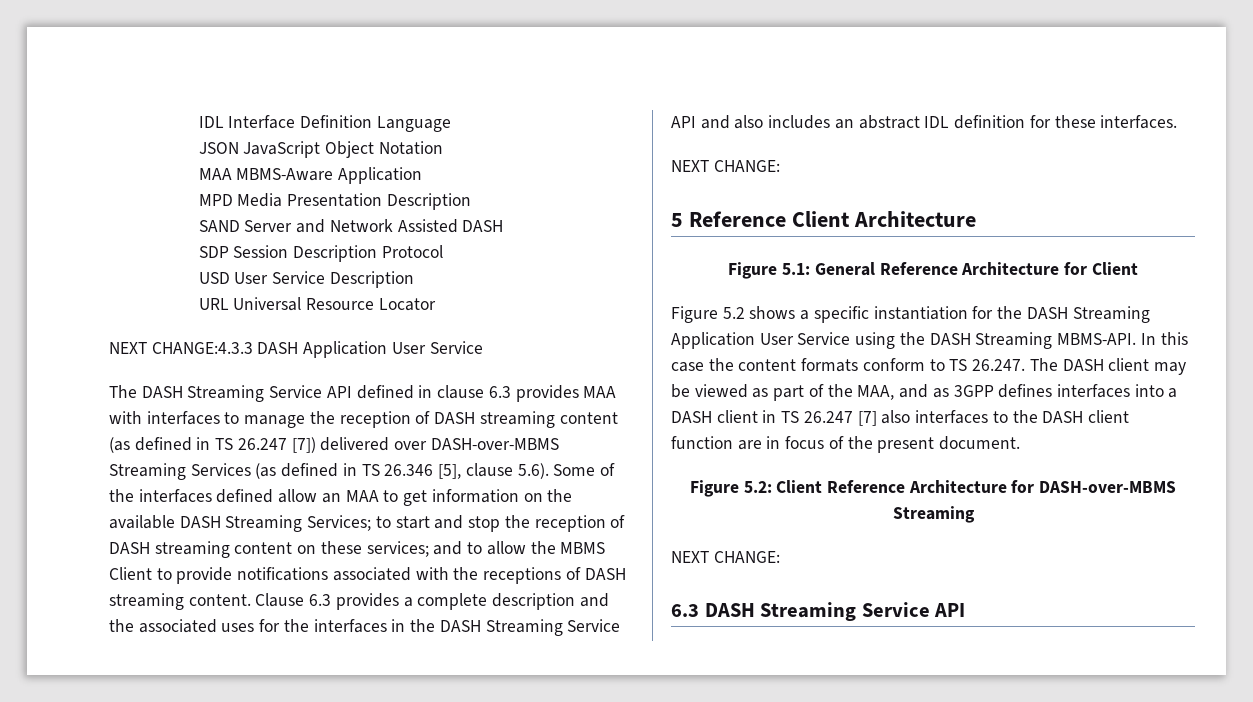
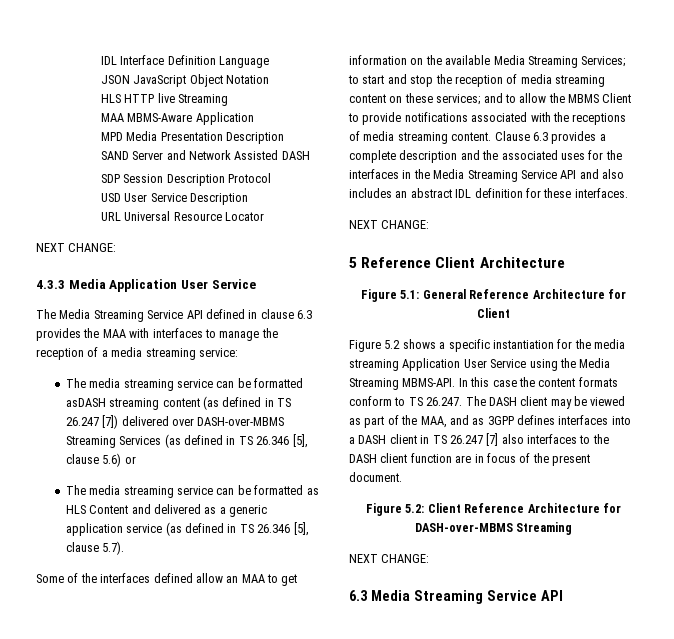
(443, 148) none -> [100,93,228,106] // HLS HTTP live Streaming
[151,342,299,354] CHANGE:4.3.3 DASH -> [68,243,117,252] [36,279,106,289] CHANGE: // 4.3.3 Media
[141,386,183,398] DASH -> [59,309,91,319] Media
(579, 393) none -> [83,328,100,338] the
[434,412,476,424] DASH -> [101,347,238,360] [65,378,304,391] [65,398,106,407] a media streaming service: // The media streaming service can be formatted asDASH
[517,463,549,479] 5.6). -> [102,453,136,467] [65,485,319,498] [65,504,268,517] [65,522,309,536] [65,541,125,555] 5.6) or // The media streaming service can be formatted as HLS Content and delivered as a generic application service (as defined in TS 26.346 [5], clause 5.7). //
[179,516,221,528] DASH -> [493,55,525,65] Media
[109,542,150,554] DASH -> [520,74,552,84] media
[584,568,626,580] DASH -> [363,131,395,141] media
[439,620,481,632] DASH -> [433,169,465,179] Media
[1026,306,1150,323] DASH Streaming -> [594,339,625,349] [349,359,399,371] media streaming
[929,333,971,345] DASH -> [579,358,611,368] Media
[704,603,755,617] DASH -> [370,590,410,601] Media

